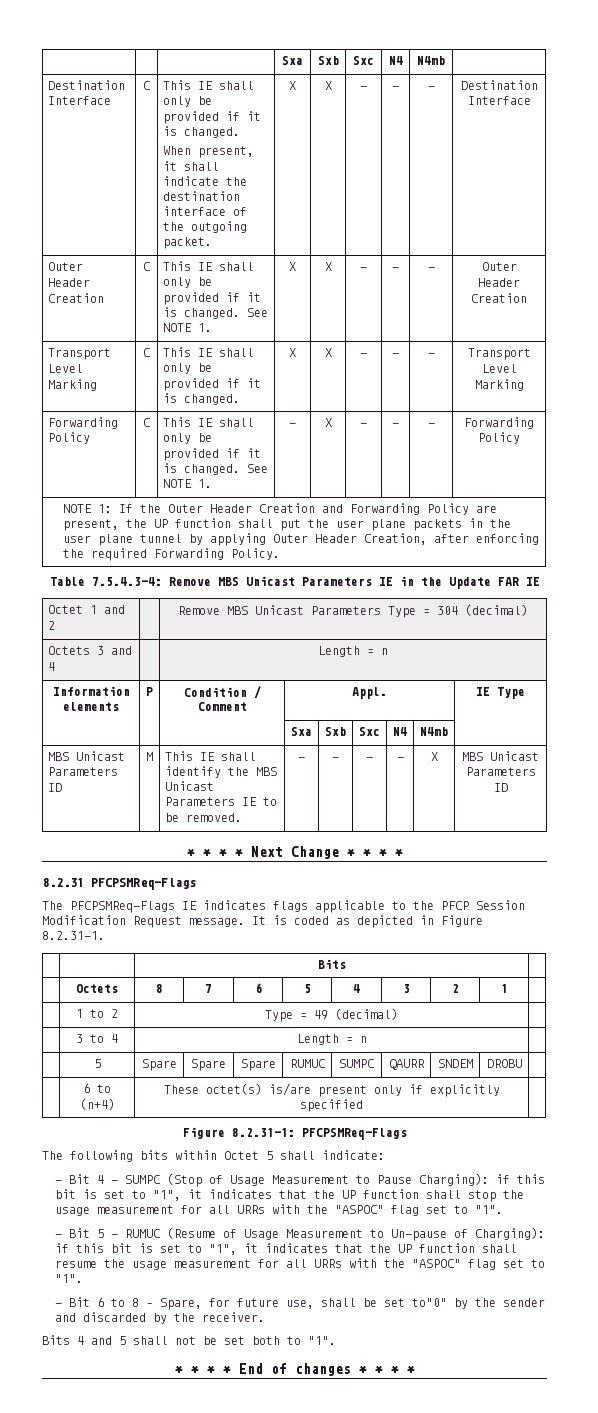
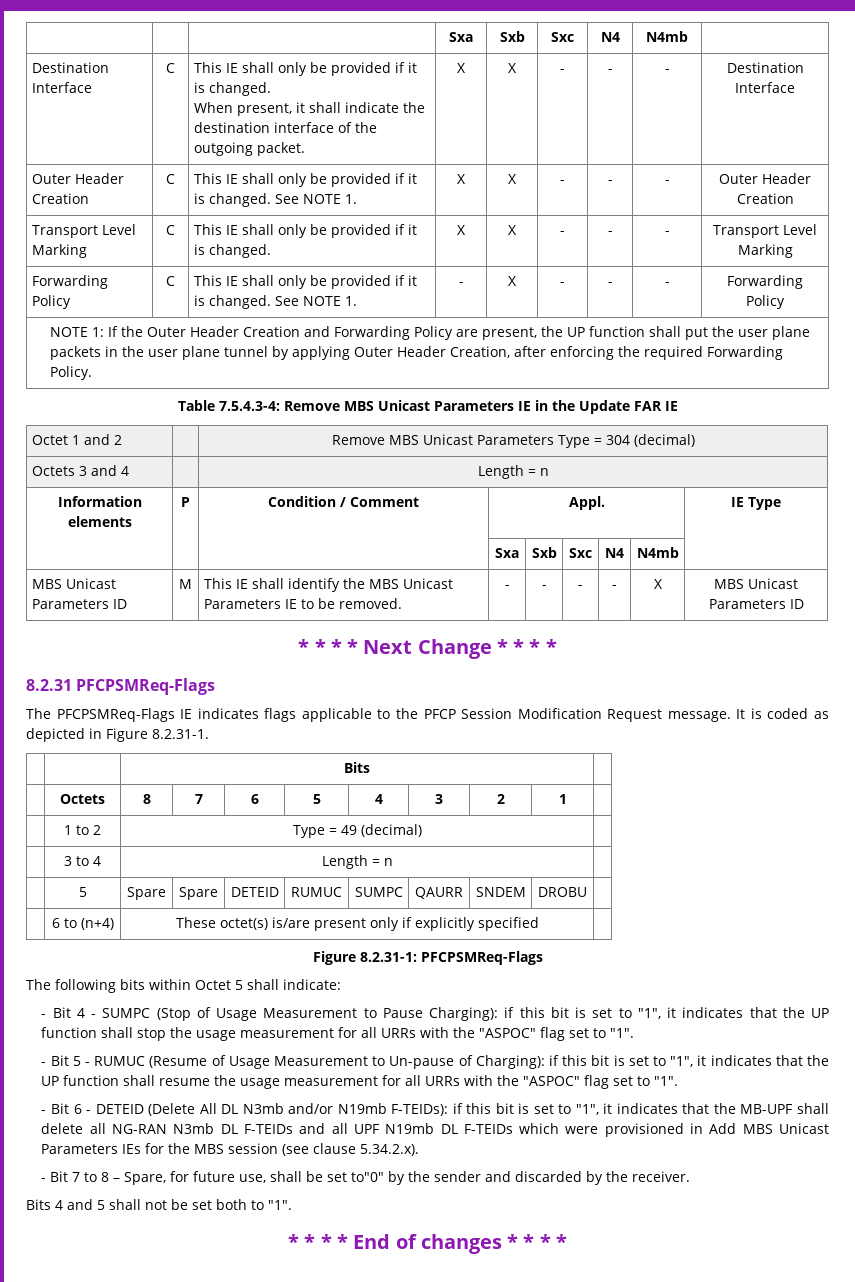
[240,1059,276,1071] Spare -> [230,887,279,897] DETEID
(104, 1302) none -> [86,1103,830,1116] [41,1123,829,1137] [41,1143,420,1156] [41,1171,81,1182] - DETEID (Delete All DL N3mb and/or N19mb F-TEIDs): if this bit is set to "1", it indicates that the MB-UPF shall delete all NG-RAN N3mb DL F-TEIDs and all UPF N19mb DL F-TEIDs which were provisioned in Add MBS Unicast Parameters IEs for the MBS session (see clause 5.34.2.x). // - Bit 7

